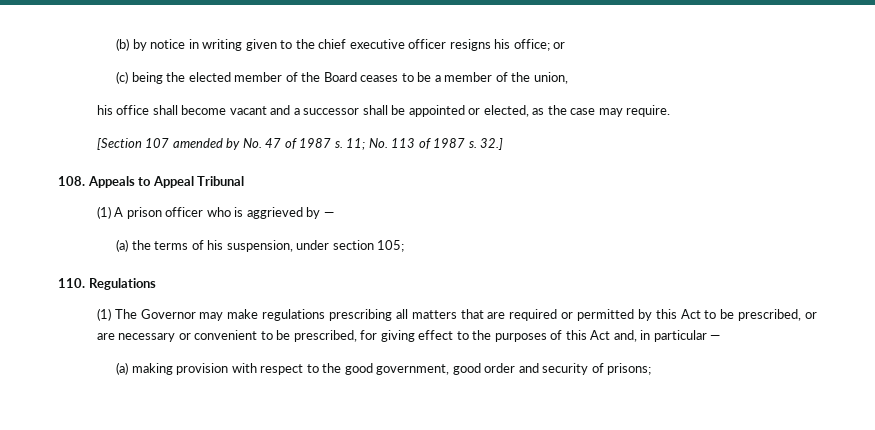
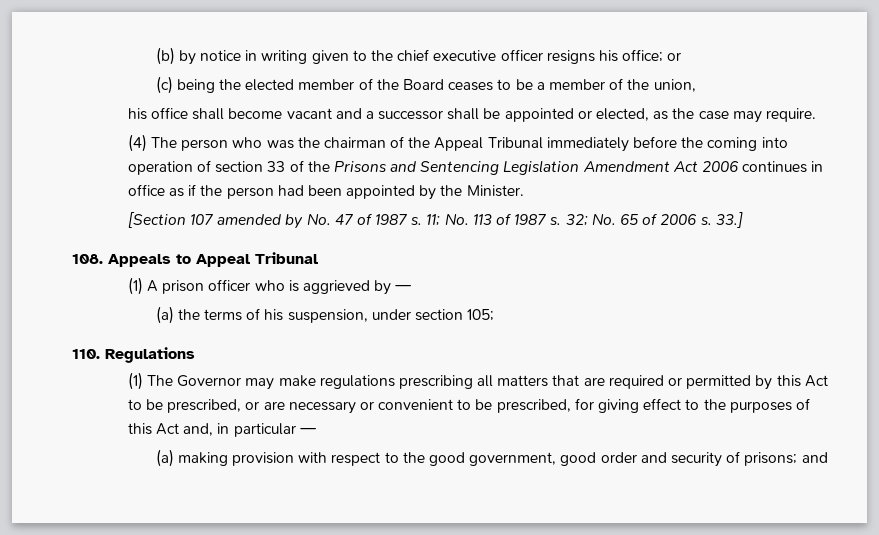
(671, 111) none -> [127,134,788,152] [127,160,824,175] [127,184,524,200] // (4) The person who was the chairman of the Appeal Tribunal immediately before the coming into operation of section 33 of the Prisons and Sentencing Legislation Amendment Act 2006 continues in office as if the person had been appointed by the Minister.
[480,138,504,150] 32.] -> [565,212,743,228] 32; No. 65 of 2006 s. 33.]
(652, 369) none -> [801,452,828,463] and

